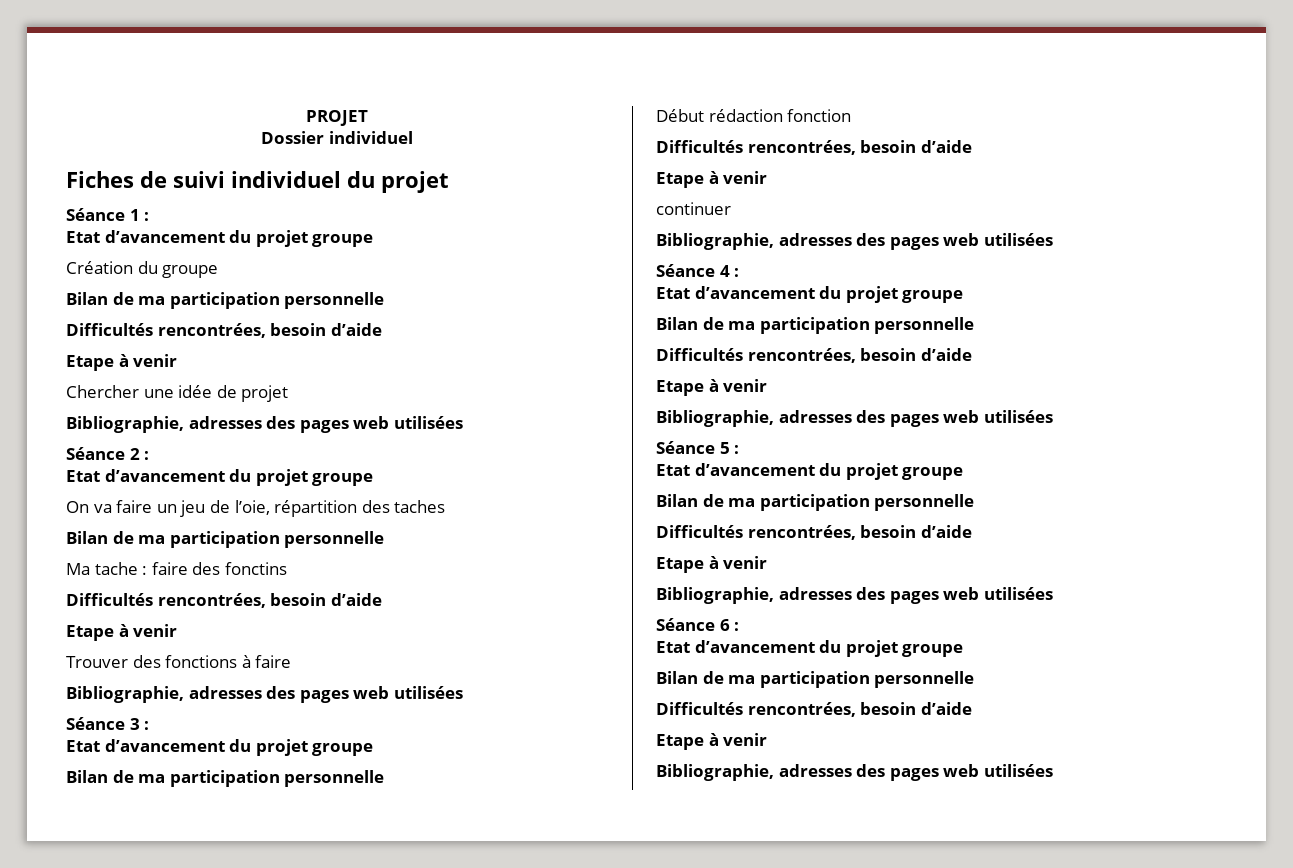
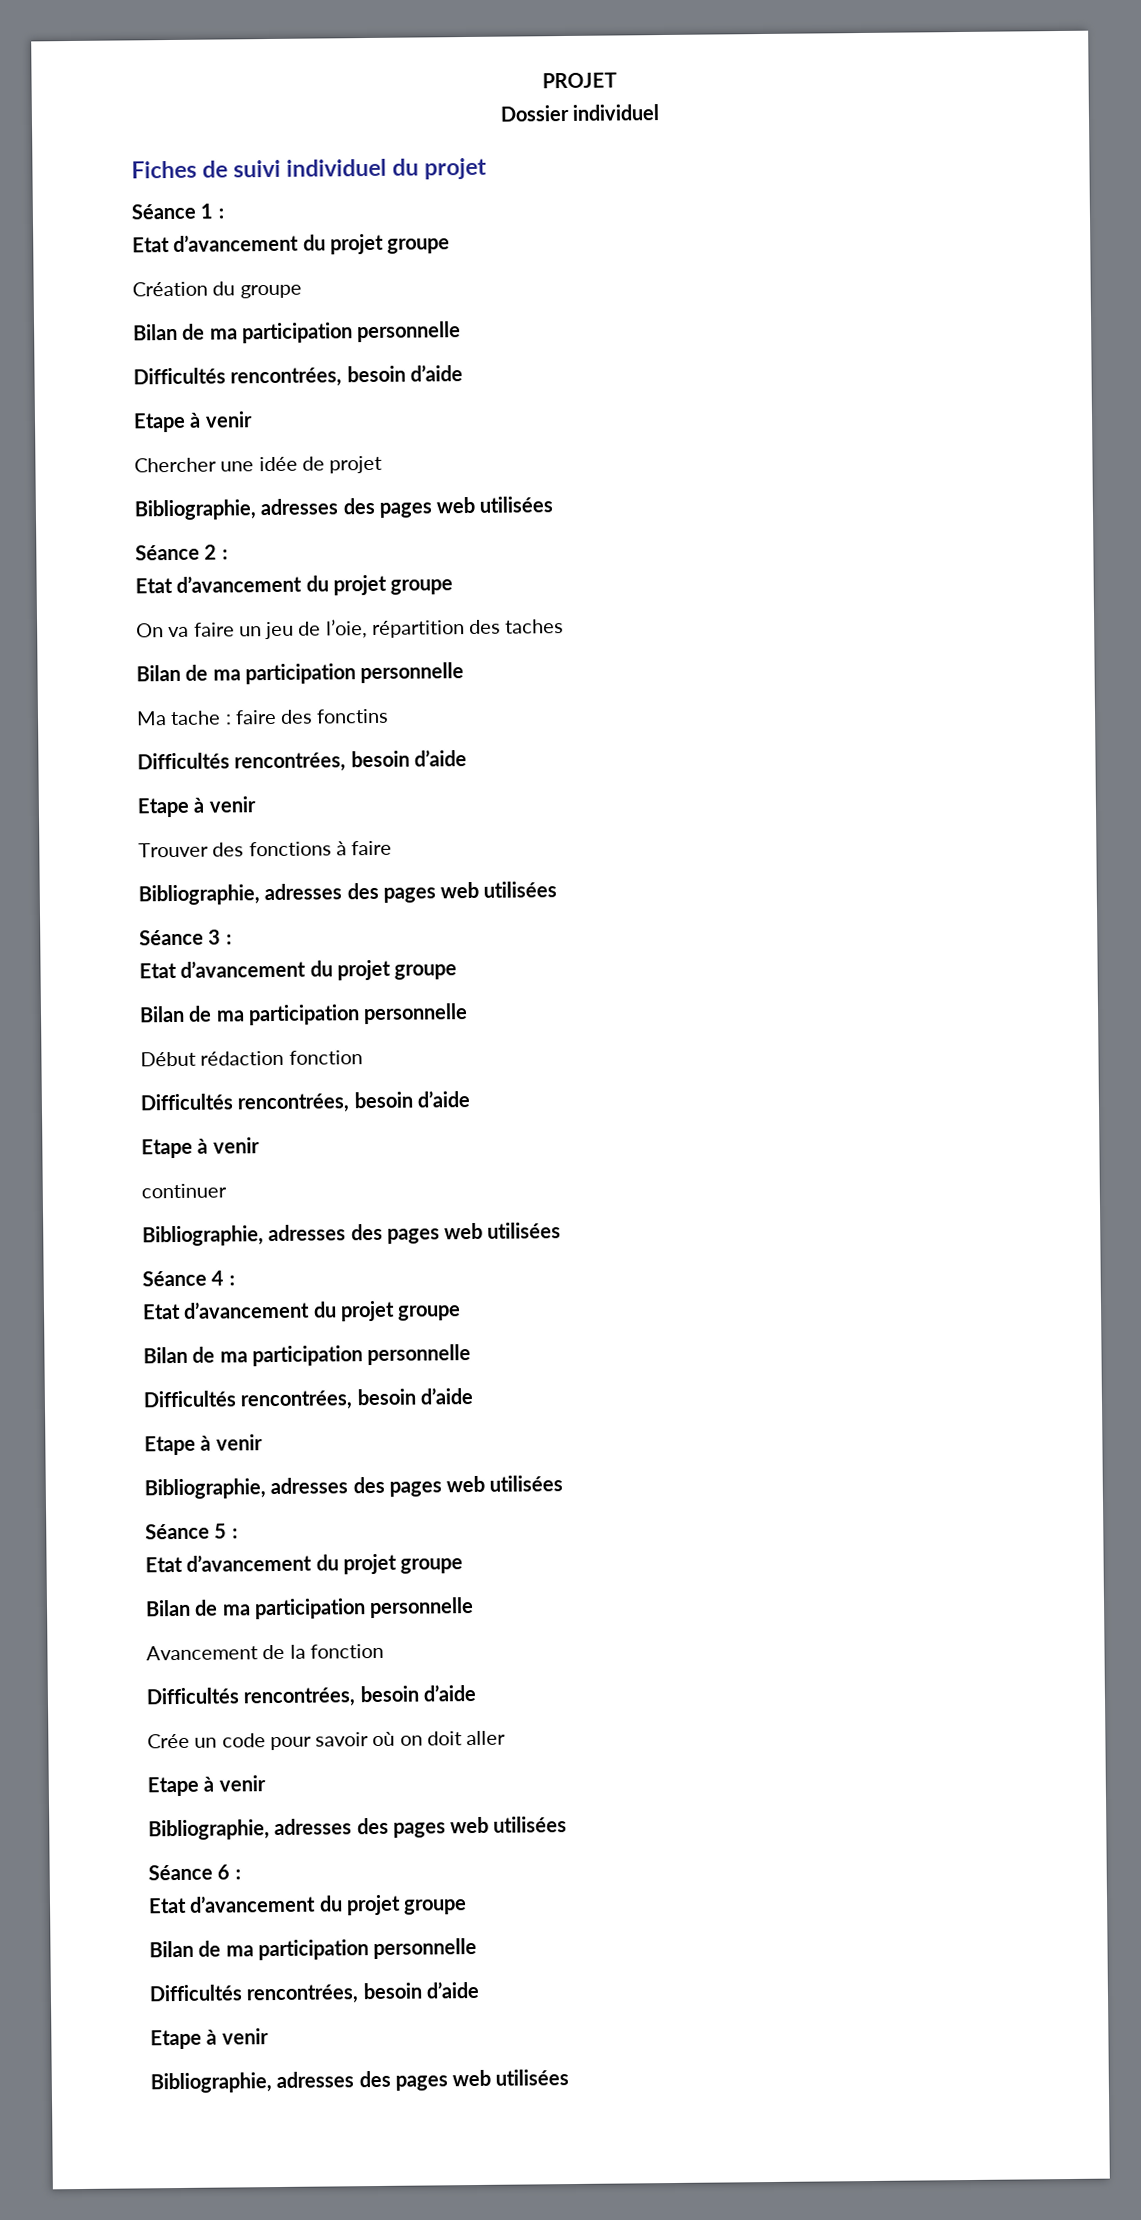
[656,525,972,540] // Difficultés rencontrées, besoin d’aide -> [146,1643,384,1661] [146,1683,476,1708] [147,1730,507,1751] // Avancement de la fonction // Difficultés rencontrées, besoin d’aide // Crée un code pour savoir où on doit aller

